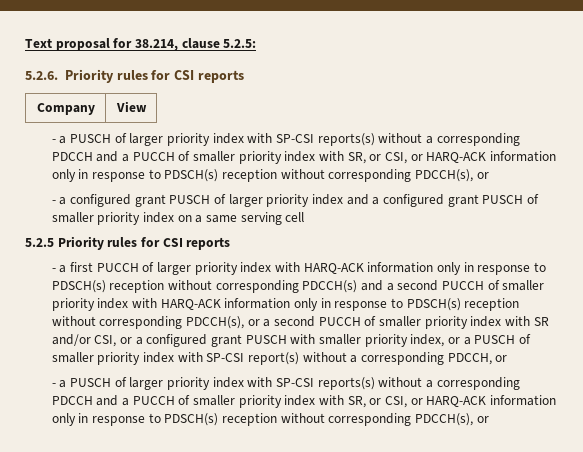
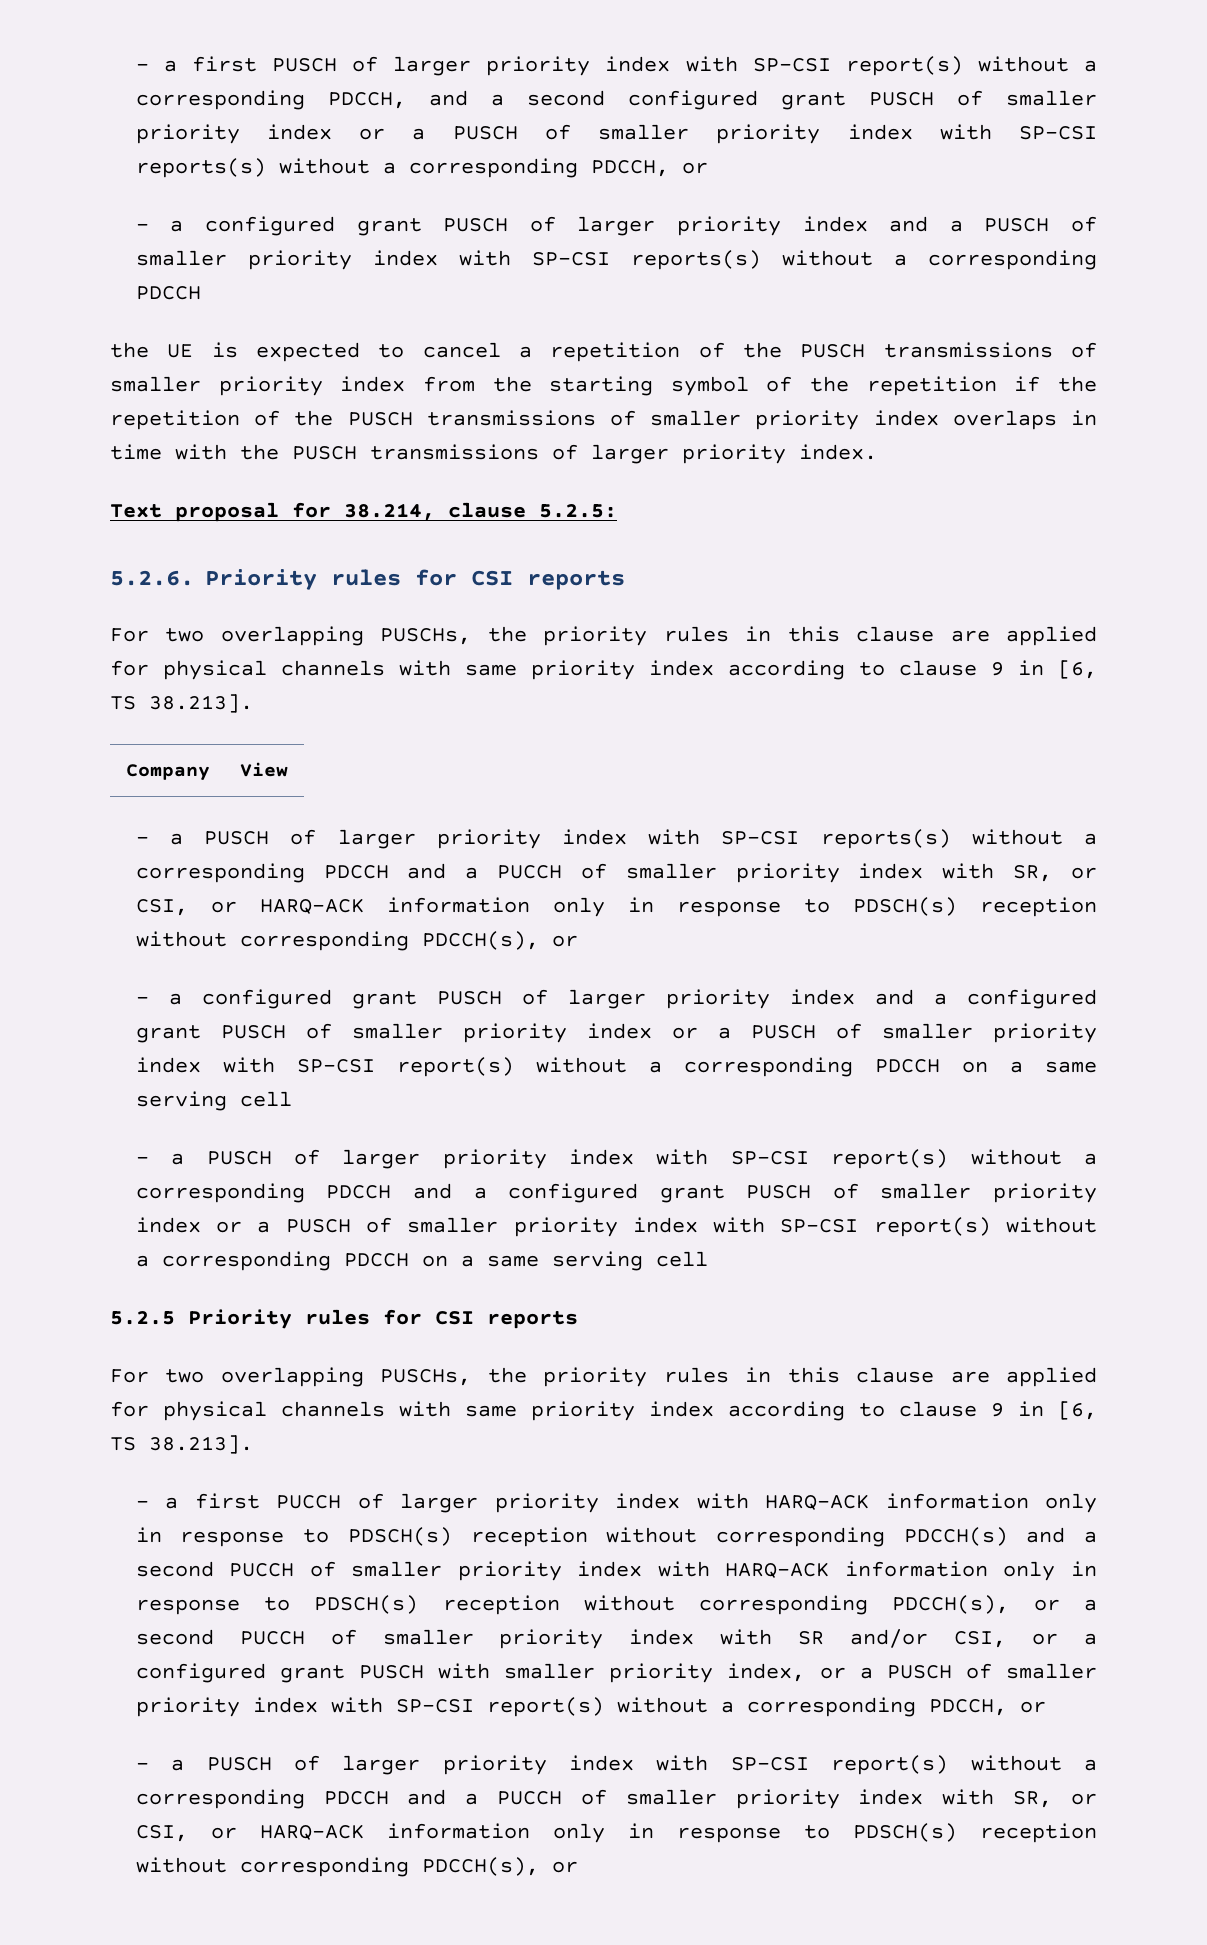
(25, 43) none -> [135,56,1097,76] [135,90,1097,110] [135,124,1097,144] [135,158,708,178] [135,216,1097,236] [135,250,1097,270] [135,286,201,300] [110,342,1097,362] [110,376,1097,396] [110,410,1098,430] [110,444,877,464] - a first PUSCH of larger priority index with SP-CSI report(s) without a corresponding PDCCH, and a second configured grant PUSCH of smaller priority index or a PUSCH of smaller priority index with SP-CSI reports(s) without a corresponding PDCCH, or // - a configured grant PUSCH of larger priority index and a PUSCH of smaller priority index with SP-CSI reports(s) without a corresponding PDCCH // the UE is expected to cancel a repetition of the PUSCH transmissions of smaller priority index from the starting symbol of the repetition if the repetition of the PUSCH transmissions of smaller priority index overlaps in time with the PUSCH transmissions of larger priority index. //
(244, 76) none -> [110,626,1098,646] [110,660,1097,680] [110,694,253,713] // For two overlapping PUSCHs, the priority rules in this clause are applied for physical channels with same priority index according to clause 9 in [6, TS 38.213].
(175, 217) none -> [671,1023,1098,1043] [135,1057,1097,1077] [135,1091,292,1111] [135,1149,1098,1169] [135,1183,1097,1203] [135,1217,1097,1237] [135,1251,409,1271] or a PUSCH of smaller priority index with SP-CSI report(s) without a corresponding PDCCH on a same serving cell // - a PUSCH of larger priority index with SP-CSI report(s) without a corresponding PDCCH and a configured grant PUSCH of smaller priority index or a PUSCH of smaller priority index with SP-CSI report(s) without a corresponding PDCCH
(231, 243) none -> [110,1367,1098,1387] [110,1401,1097,1421] [110,1435,253,1454] // For two overlapping PUSCHs, the priority rules in this clause are applied for physical channels with same priority index according to clause 9 in [6, TS 38.213].
[317,377,375,390] reports(s) -> [831,1755,949,1775] report(s)

